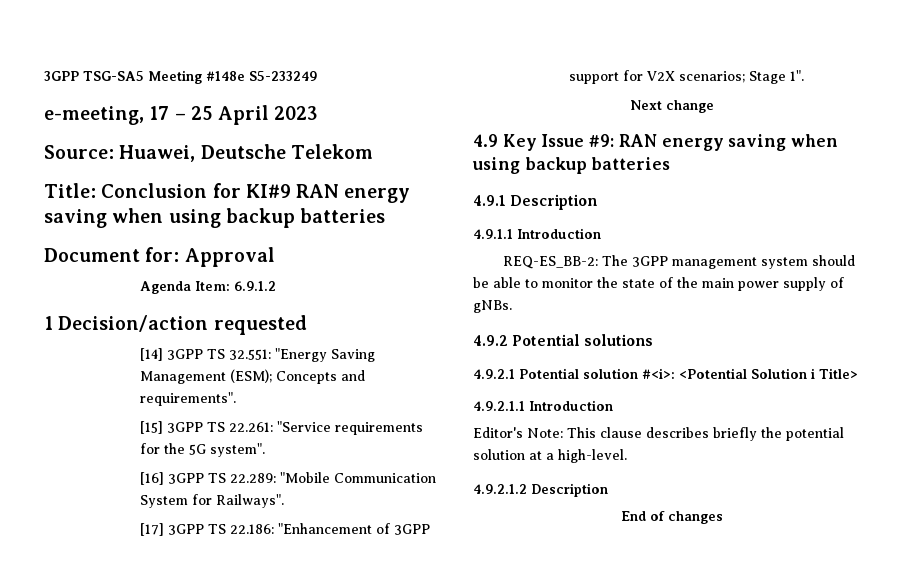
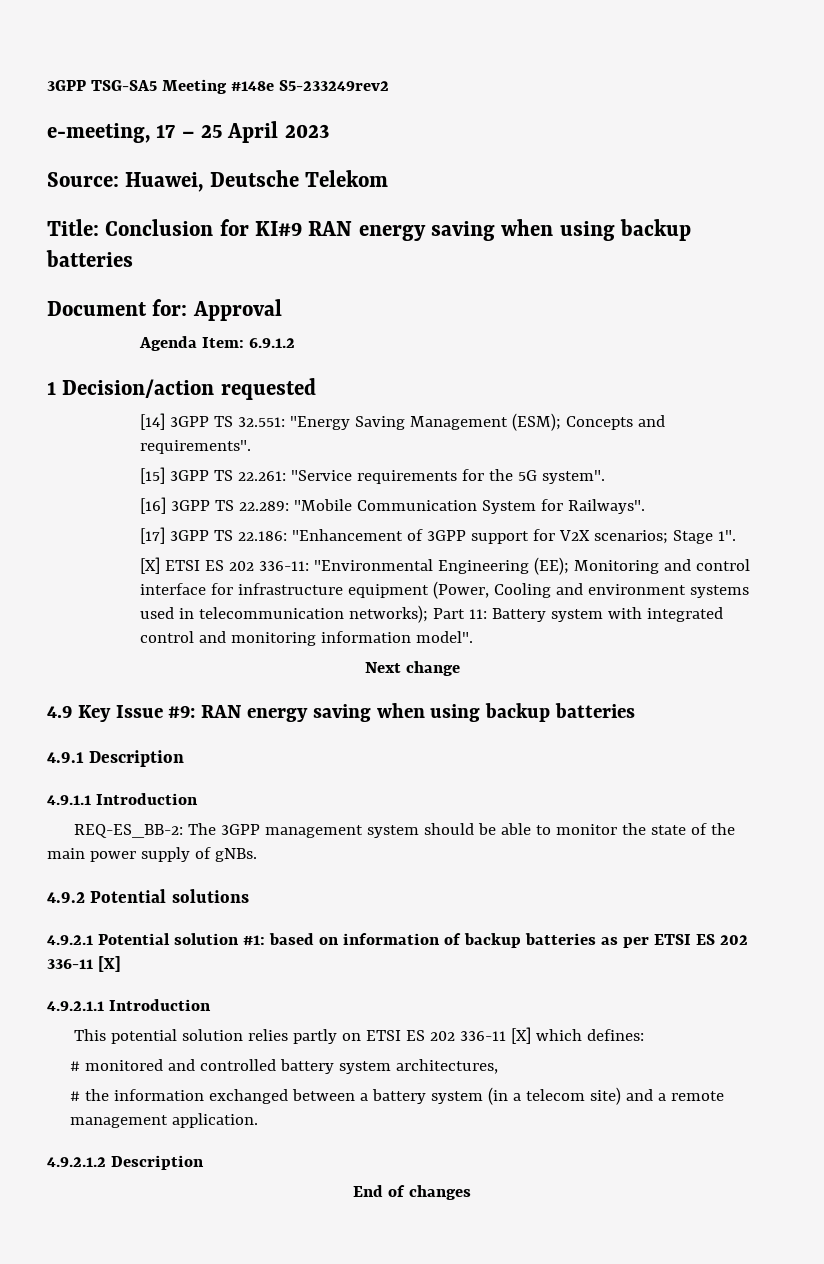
[249,71,317,81] S5-233249 -> [278,80,389,91] S5-233249rev2
(805, 75) none -> [140,557,751,575] [140,581,750,599] [140,605,724,623] [140,631,474,646] // [X] ETSI ES 202 336-11: "Environmental Engineering (EE); Monitoring and control interface for infrastructure equipment (Power, Cooling and environment systems used in telecommunication networks); Part 11: Battery system with integrated control and monitoring information model".
[642,368,858,379] [473,400,613,411] [473,427,844,441] [473,449,627,463] #<i>: <Potential Solution i Title> // 4.9.2.1.1 Introduction // Editor's Note: This clause describes briefly the potential solution at a high-level. -> [242,933,748,948] [47,956,121,972] [47,999,211,1011] [73,1027,644,1044] [70,1059,499,1074] [70,1087,725,1105] [70,1113,259,1128] #1: based on information of backup batteries as per ETSI ES 202 336-11 [X] // 4.9.2.1.1 Introduction // This potential solution relies partly on ETSI ES 202 336-11 [X] which defines: // # monitored and controlled battery system architectures, // # the information exchanged between a battery system (in a telecom site) and a remote management application.

